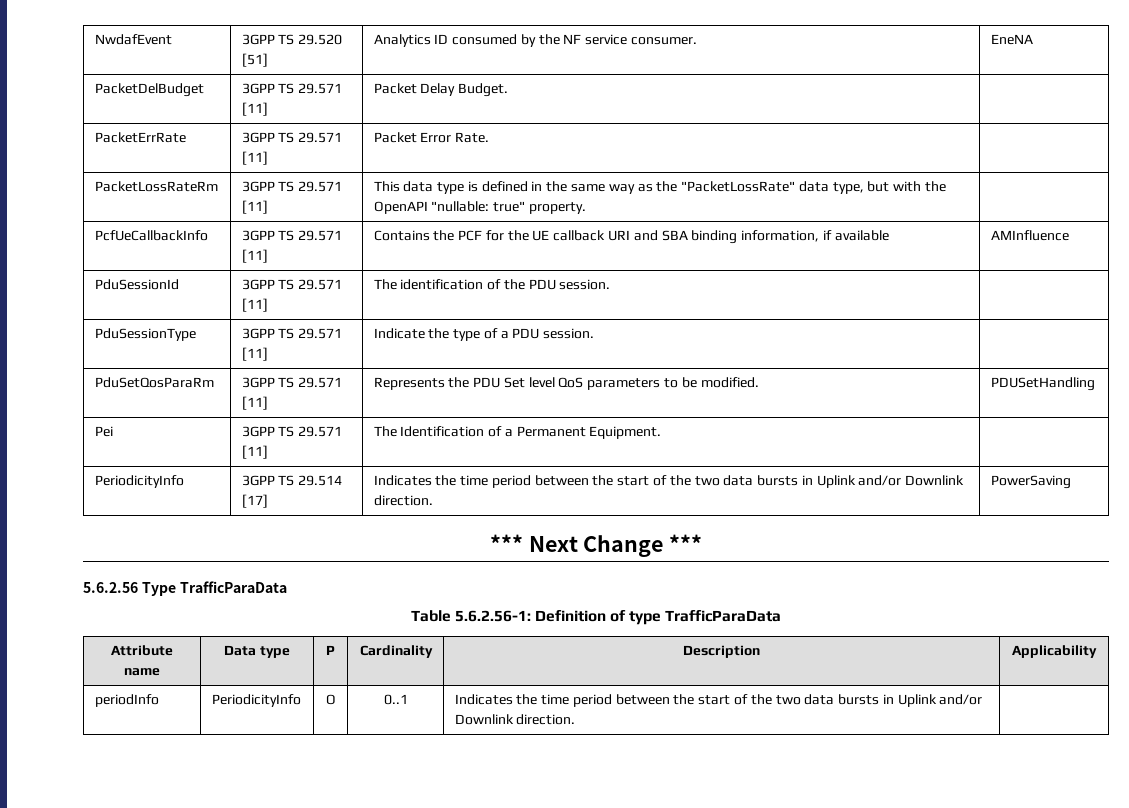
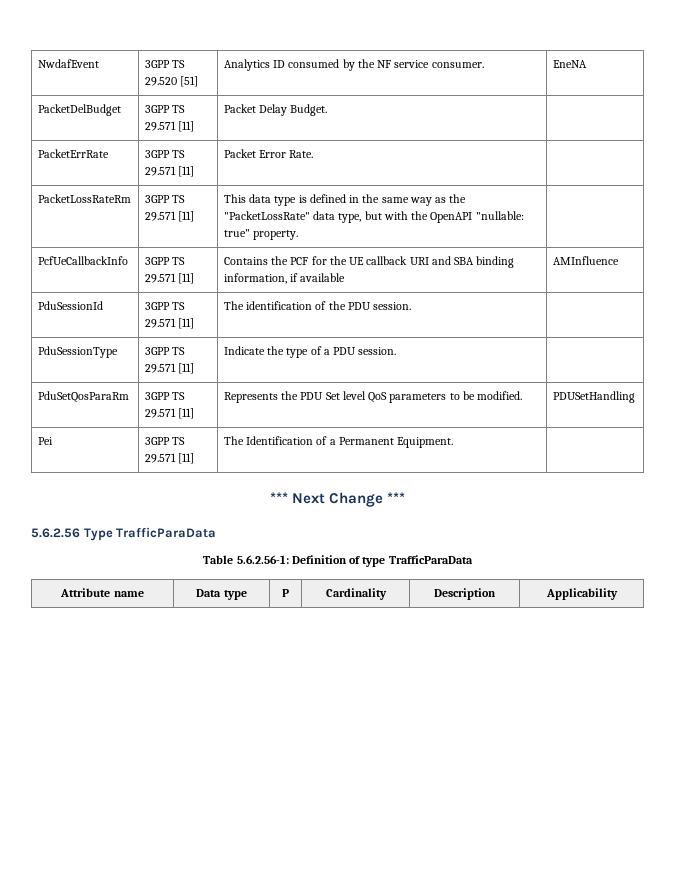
[94,475,184,488] [241,475,343,486] [241,494,268,508] [373,475,965,488] [373,495,433,506] [990,475,1071,489] // PeriodicityInfo | 3GPP TS 29.514 [17] | Indicates the time period between the start of the two data bursts in Uplink and/or Downlink direction. | PowerSaving -> (454, 442) none
[94,694,159,707] [211,694,301,707] [325,694,336,705] [383,694,408,705] [454,694,983,707] [454,714,576,725] // periodInfo | PeriodicityInfo | O | 0..1 | Indicates the time period between the start of the two data bursts in Uplink and/or Downlink direction. | -> (618, 594) none

